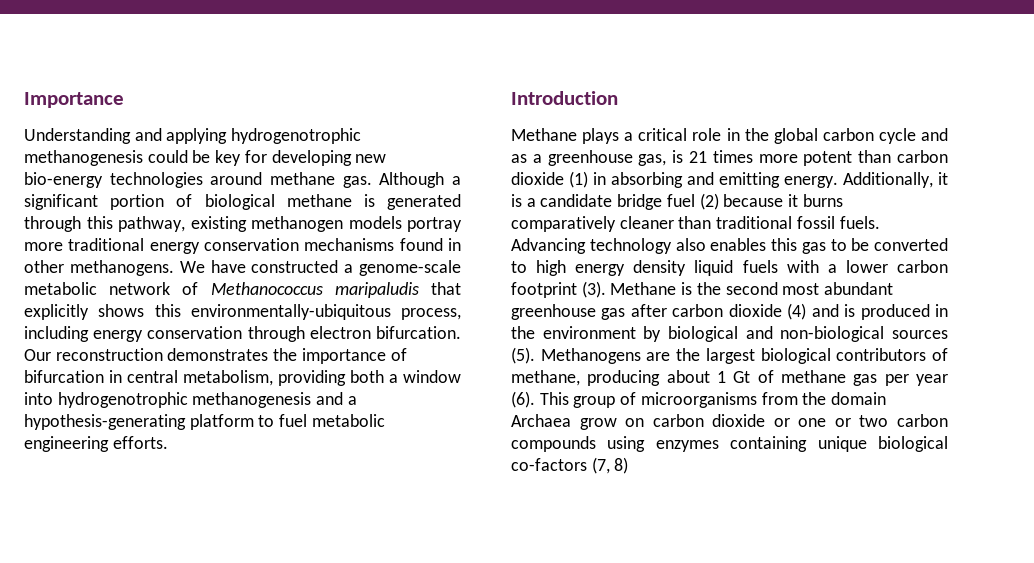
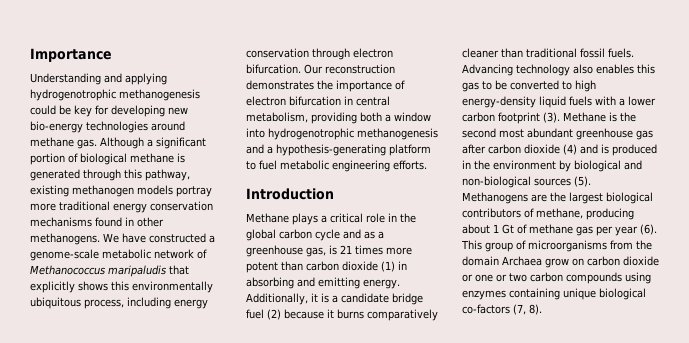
[190,304,391,320] environmentally-ubiquitous -> [132,281,213,293] [30,297,81,309] environmentally ubiquitous
(407, 354) none -> [246,96,286,106] electron
[575,260,687,276] energy density -> [462,96,536,108] energy-density
[614,457,629,474] 8) -> [529,304,542,315] 8).

